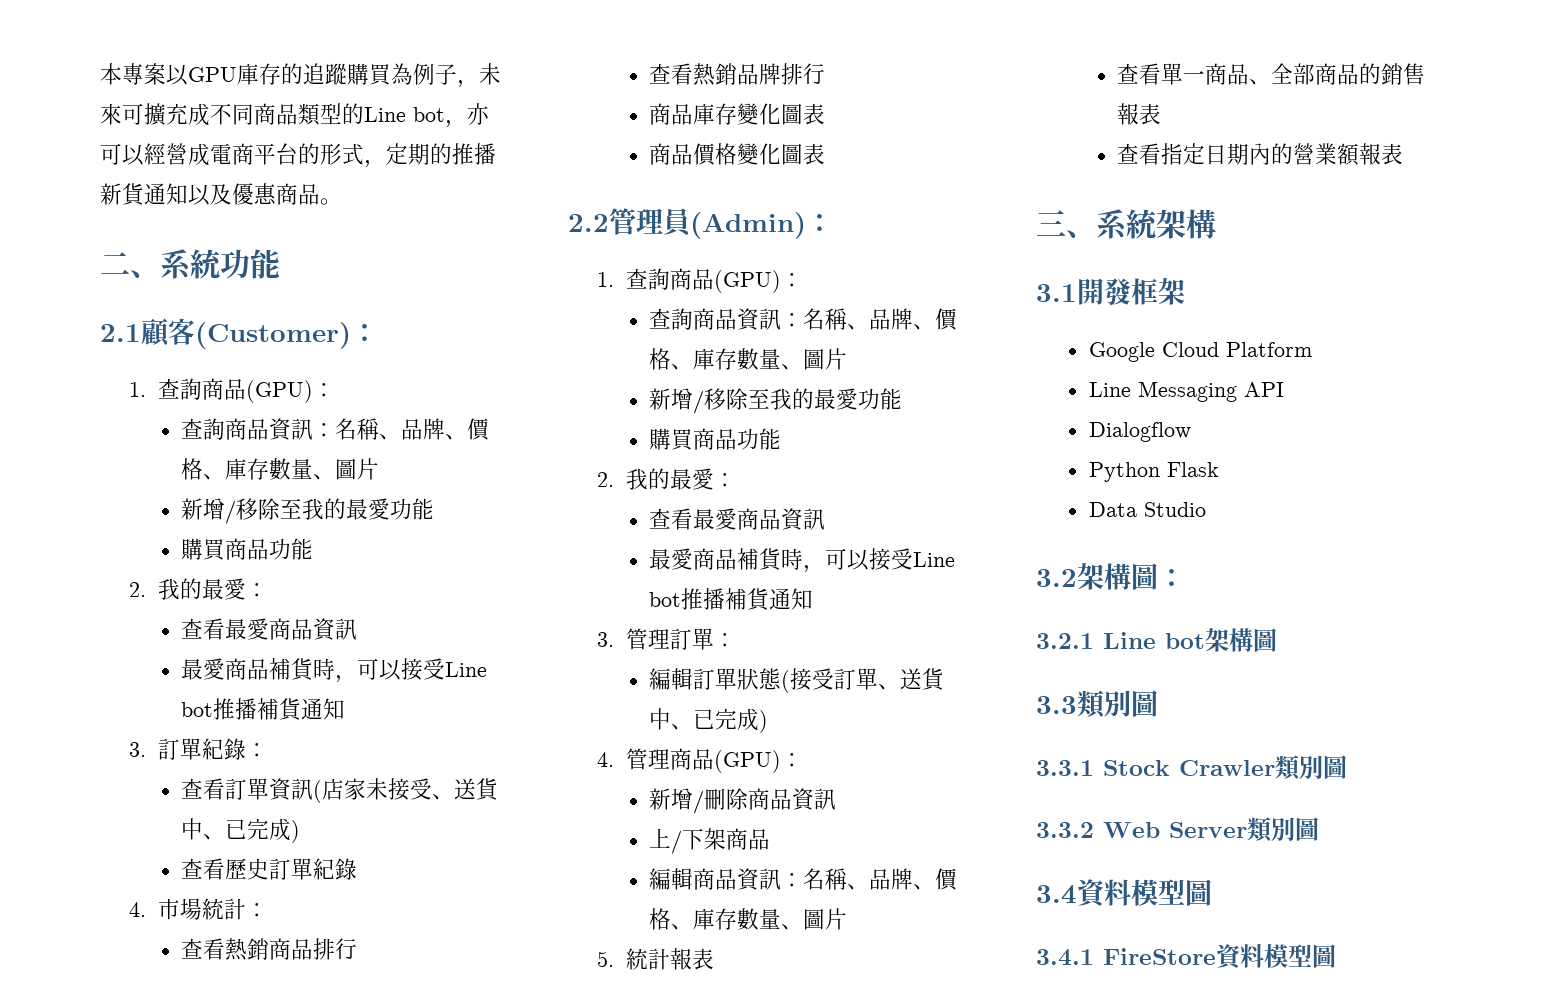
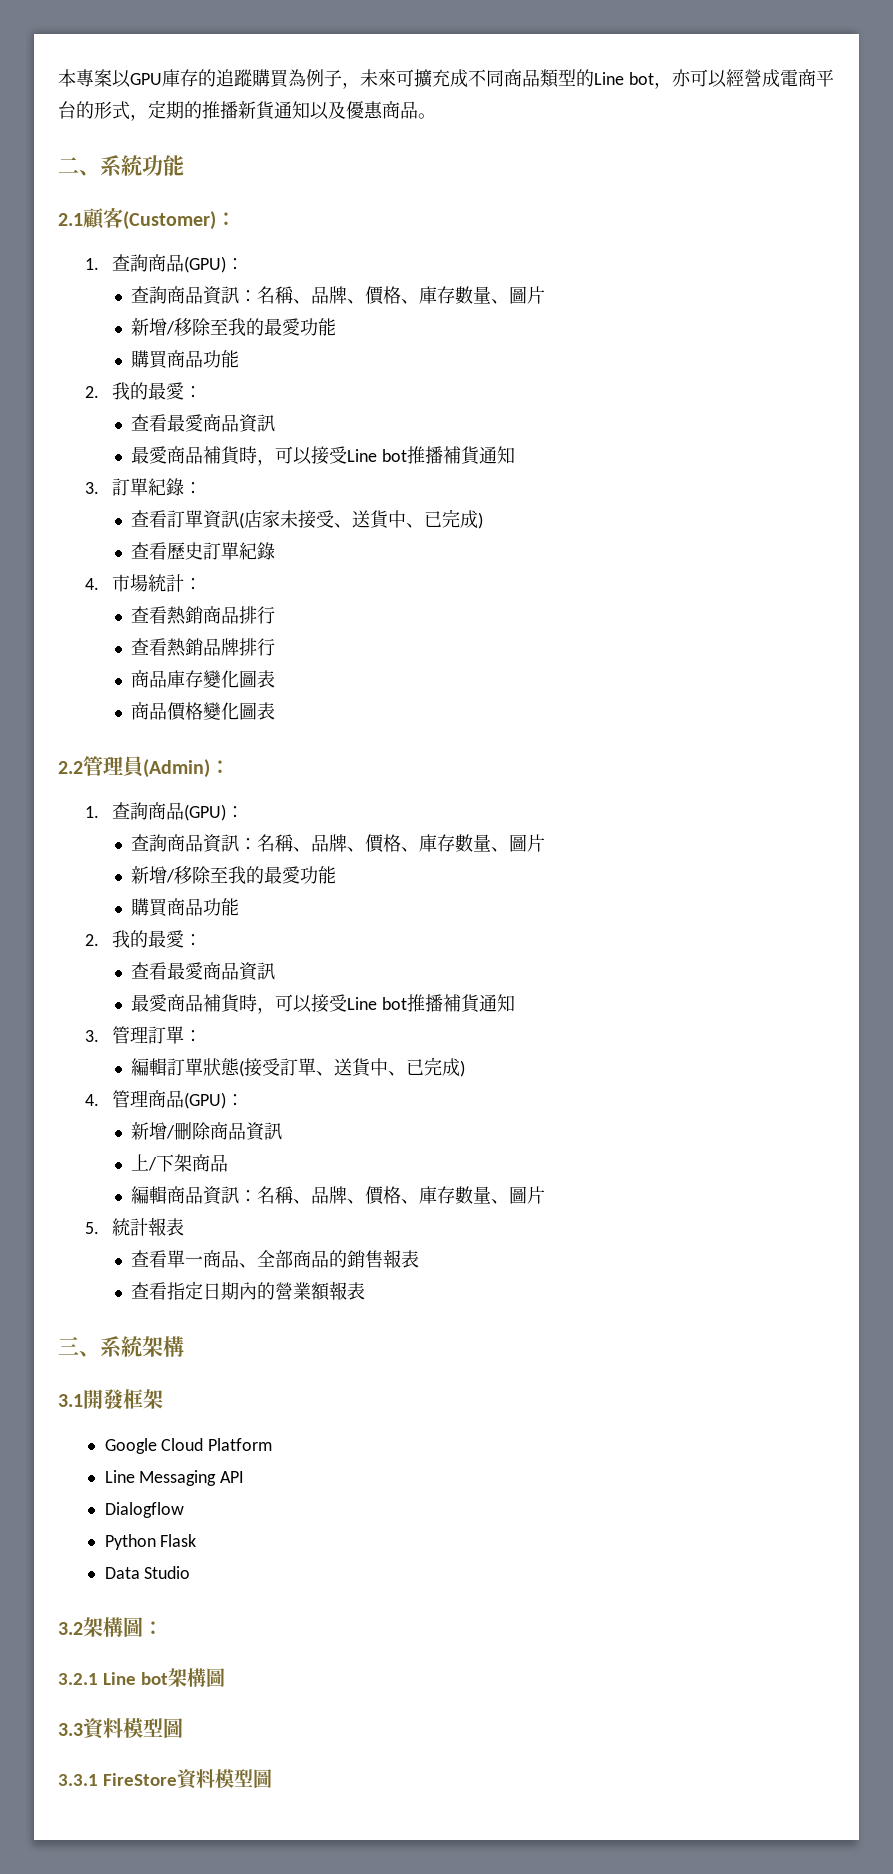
[1077,690,1158,718] [1036,755,1347,780] [1036,817,1319,842] [1036,885,1077,904] 類別圖 // 3.3.1 Stock Crawler類別圖 // 3.3.2 Web Server類別圖 // 3.4 -> (83, 1729) none
[1036,949,1094,966] 3.4.1 -> [58,1774,98,1786] 3.3.1

